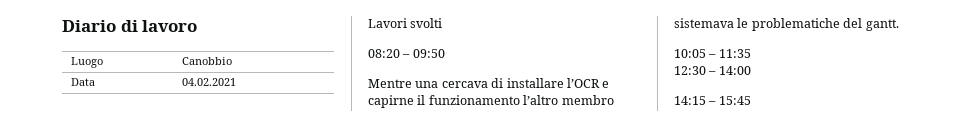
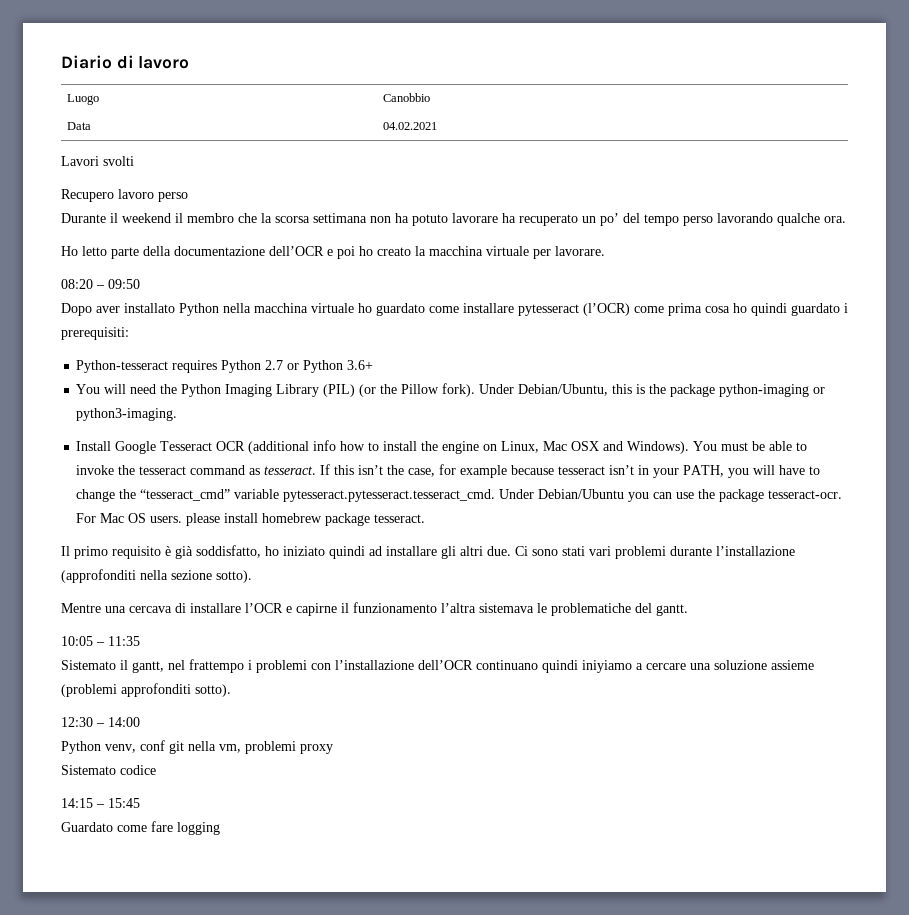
[368,49,445,58] 08:20 – 09:50 -> [61,189,188,202] [61,213,846,226] [61,246,605,259] [61,279,140,289] [61,303,848,316] [61,327,129,340] [76,360,374,373] [76,383,826,397] [76,408,178,421] [76,440,808,454] [76,464,821,478] [76,489,843,502] [76,513,426,526] [61,545,795,559] [61,569,252,583] Recupero lavoro perso // Durante il weekend il membro che la scorsa settimana non ha potuto lavorare ha recuperato un po’ del tempo perso lavorando qualche ora. // Ho letto parte della documentazione dell’OCR e poi ho creato la macchina virtuale per lavorare. // 08:20 – 09:50 // Dopo aver installato Python nella macchina virtuale ho guardato come installare pytesseract (l’OCR) come prima cosa ho quindi guardato i prerequisiti: // Python-tesseract requires Python 2.7 or Python 3.6+ // You will need the Python Imaging Library (PIL) (or the Pillow fork). Under Debian/Ubuntu, this is the package python-imaging or python3-imaging. // Install Google Tesseract OCR (additional info how to install the engine on Linux, Mac OSX and Windows). You must be able to invoke the tesseract command as tesseract. If this isn’t the case, for example because tesseract isn’t in your PATH, you will have to change the “tesseract_cmd” variable pytesseract.pytesseract.tesseract_cmd. Under Debian/Ubuntu you can use the package tesseract-ocr. For Mac OS users. please install homebrew package tesseract. // Il primo requisito è già soddisfatto, ho iniziato quindi ad installare gli altri due. Ci sono stati vari problemi durante l’installazione (approfonditi nella sezione sotto).
[523,95,614,105] l’altro membro -> [441,603,476,613] l’altra
[674,66,751,75] 12:30 – 14:00 -> [61,659,814,673] [61,683,231,697] [61,717,140,727] [61,740,333,754] [61,765,156,775] Sistemato il gantt, nel frattempo i problemi con l’installazione dell’OCR continuano quindi iniyiamo a cercare una soluzione assieme (problemi approfonditi sotto). // 12:30 – 14:00 // Python venv, conf git nella vm, problemi proxy // Sistemato codice
(751, 100) none -> [61,821,220,835] // Guardato come fare logging

